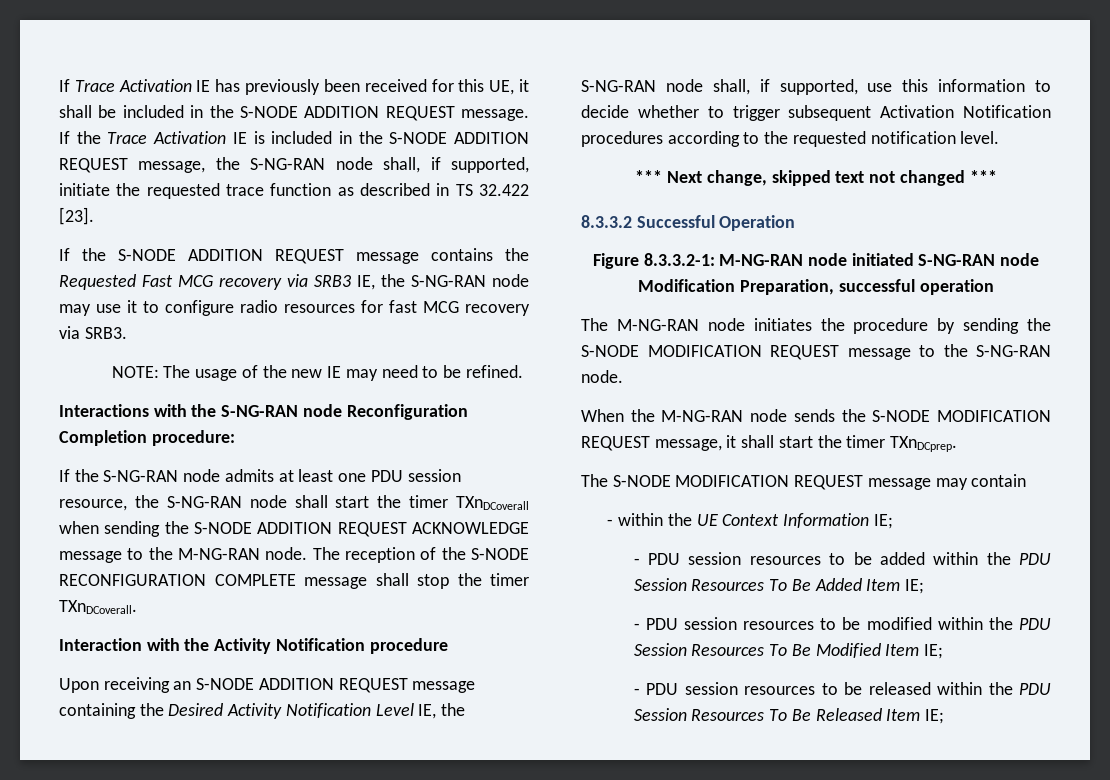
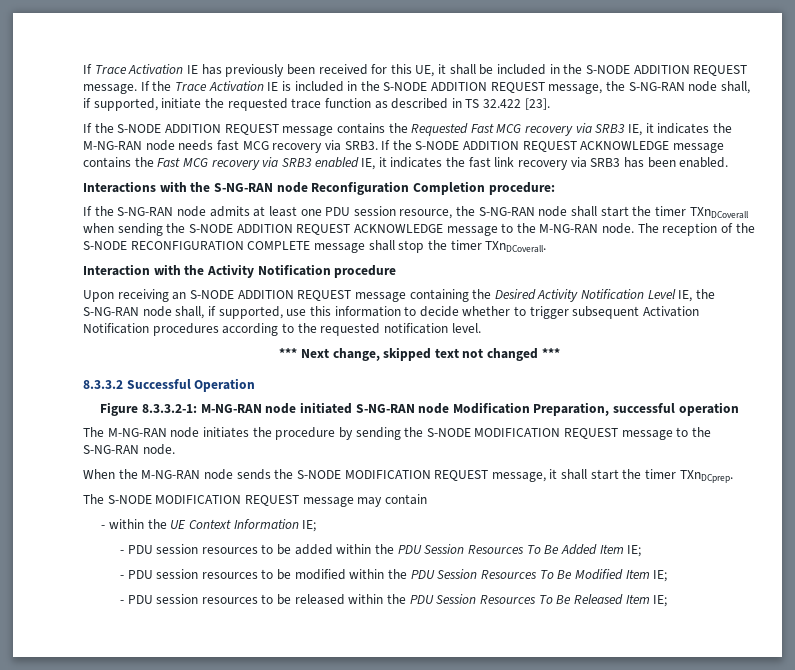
[381,274,529,287] [59,300,383,316] the S-NG-RAN node may use it to configure radio resources for -> [645,123,732,134] [83,140,214,151] it indicates the M-NG-RAN node needs
[111,365,523,381] // NOTE: The usage of the new IE may need to be refined. -> [381,140,725,153] [83,157,729,170] If the S-NODE ADDITION REQUEST ACKNOWLEDGE message contains the Fast MCG recovery via SRB3 enabled IE, it indicates the fast link recovery via SRB3 has been enabled.

